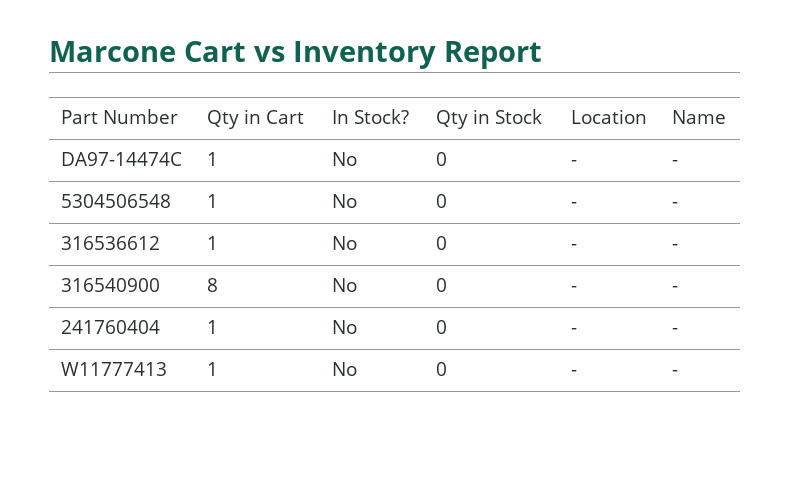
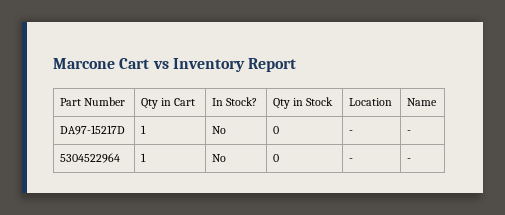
[60,152,182,166] [206,152,218,166] [331,152,357,166] [435,152,447,166] [570,160,577,166] [671,160,678,166] [60,194,171,208] [206,194,218,208] [331,194,357,208] [435,194,447,208] [570,202,577,208] [671,202,678,208] [60,236,160,250] [206,236,218,250] [331,236,357,250] [435,236,447,250] [570,244,577,250] [671,244,678,250] [60,278,160,292] [206,278,218,292] [331,278,357,292] [435,278,447,292] [570,286,577,292] [671,286,678,292] [60,320,160,334] [206,320,218,334] [331,320,357,334] [435,320,447,334] [570,328,577,334] [671,328,678,334] [60,362,167,376] [206,362,218,376] [331,362,357,376] [435,362,447,376] [570,370,577,376] [671,370,678,376] DA97-14474C | 1 | No | 0 | - | - // 5304506548 | 1 | No | 0 | - | - // 316536612 | 1 | No | 0 | - | - // 316540900 | 8 | No | 0 | - | - // 241760404 | 1 | No | 0 | - | - // W11777413 | 1 | No | 0 | - | - -> [59,125,125,135] [140,125,146,134] [211,126,226,134] [272,126,279,134] [348,130,353,134] [406,130,411,134] [59,153,120,163] [140,153,146,162] [211,154,226,162] [272,154,279,162] [348,158,353,162] [406,158,411,162] DA97-15217D | 1 | No | 0 | - | - // 5304522964 | 1 | No | 0 | - | -

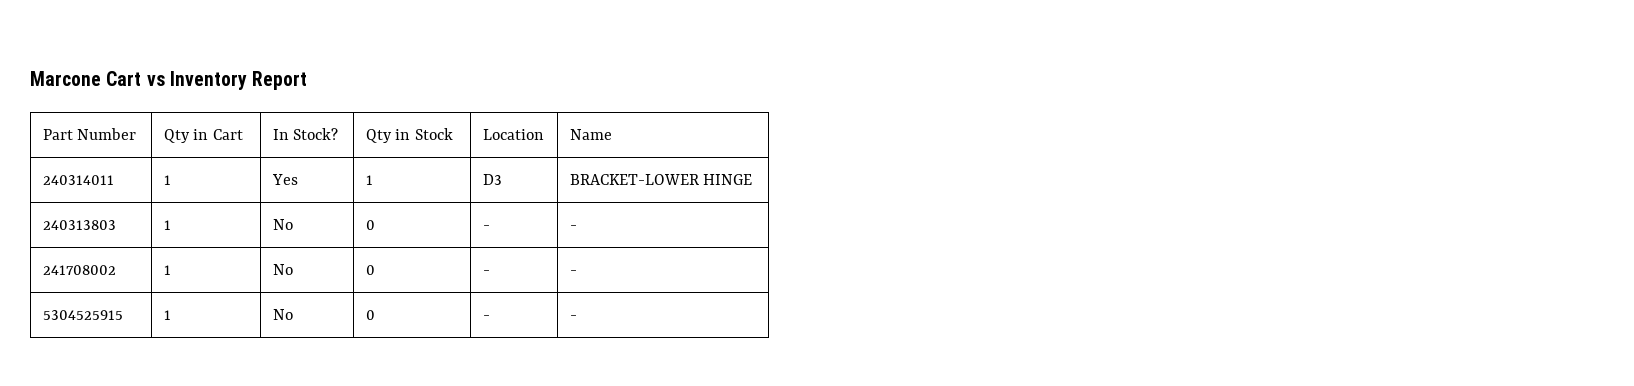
[59,125,125,135] [140,125,146,134] [211,126,226,134] [272,126,279,134] [348,130,353,134] [406,130,411,134] [59,153,120,163] [140,153,146,162] [211,154,226,162] [272,154,279,162] [348,158,353,162] [406,158,411,162] DA97-15217D | 1 | No | 0 | - | - // 5304522964 | 1 | No | 0 | - | - -> [42,175,114,185] [163,175,171,185] [271,174,298,185] [365,175,373,185] [482,174,502,185] [569,174,753,185] [42,220,116,230] [163,220,171,230] [272,219,293,230] [365,220,375,230] [482,225,490,230] [569,225,577,230] [42,265,116,275] [163,265,171,275] [272,264,293,275] [365,265,375,275] [482,270,490,275] [569,270,577,275] [42,310,123,320] [163,310,171,320] [272,309,293,320] [365,310,375,320] [482,315,490,320] [569,315,577,320] 240314011 | 1 | Yes | 1 | D3 | BRACKET-LOWER HINGE // 240313803 | 1 | No | 0 | - | - // 241708002 | 1 | No | 0 | - | - // 5304525915 | 1 | No | 0 | - | -

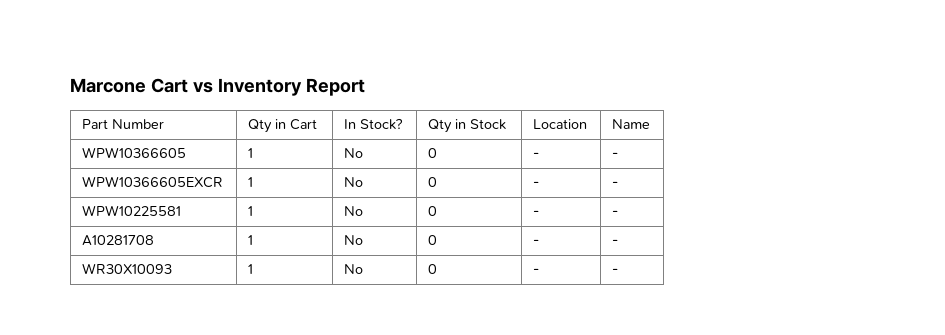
[42,175,114,185] [163,175,171,185] [271,174,298,185] [365,175,373,185] [482,174,502,185] [569,174,753,185] [42,220,116,230] [163,220,171,230] [272,219,293,230] [365,220,375,230] [482,225,490,230] [569,225,577,230] [42,265,116,275] [163,265,171,275] [272,264,293,275] [365,265,375,275] [482,270,490,275] [569,270,577,275] [42,310,123,320] [163,310,171,320] [272,309,293,320] [365,310,375,320] [482,315,490,320] [569,315,577,320] 240314011 | 1 | Yes | 1 | D3 | BRACKET-LOWER HINGE // 240313803 | 1 | No | 0 | - | - // 241708002 | 1 | No | 0 | - | - // 5304525915 | 1 | No | 0 | - | - -> [82,147,187,158] [248,148,254,158] [344,148,364,158] [428,148,438,158] [533,152,540,158] [612,152,619,158] [82,176,224,188] [248,177,254,187] [344,177,364,187] [428,177,438,187] [533,181,540,187] [612,181,619,187] [82,205,182,216] [248,206,254,216] [344,206,364,216] [428,206,438,216] [533,210,540,216] [612,210,619,216] [82,235,155,246] [248,235,254,245] [344,235,364,245] [428,235,438,245] [533,239,540,245] [612,239,619,245] [82,263,173,274] [248,264,254,274] [344,264,364,274] [428,264,438,274] [533,268,540,274] [612,268,619,274] WPW10366605 | 1 | No | 0 | - | - // WPW10366605EXCR | 1 | No | 0 | - | - // WPW10225581 | 1 | No | 0 | - | - // A10281708 | 1 | No | 0 | - | - // WR30X10093 | 1 | No | 0 | - | -

